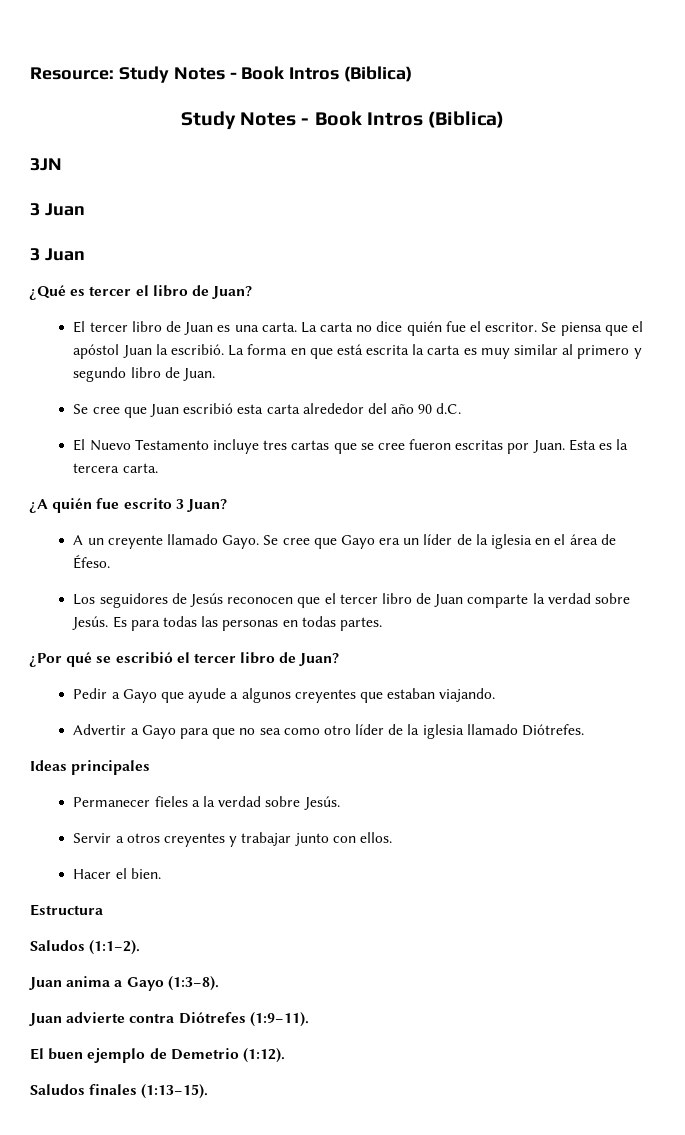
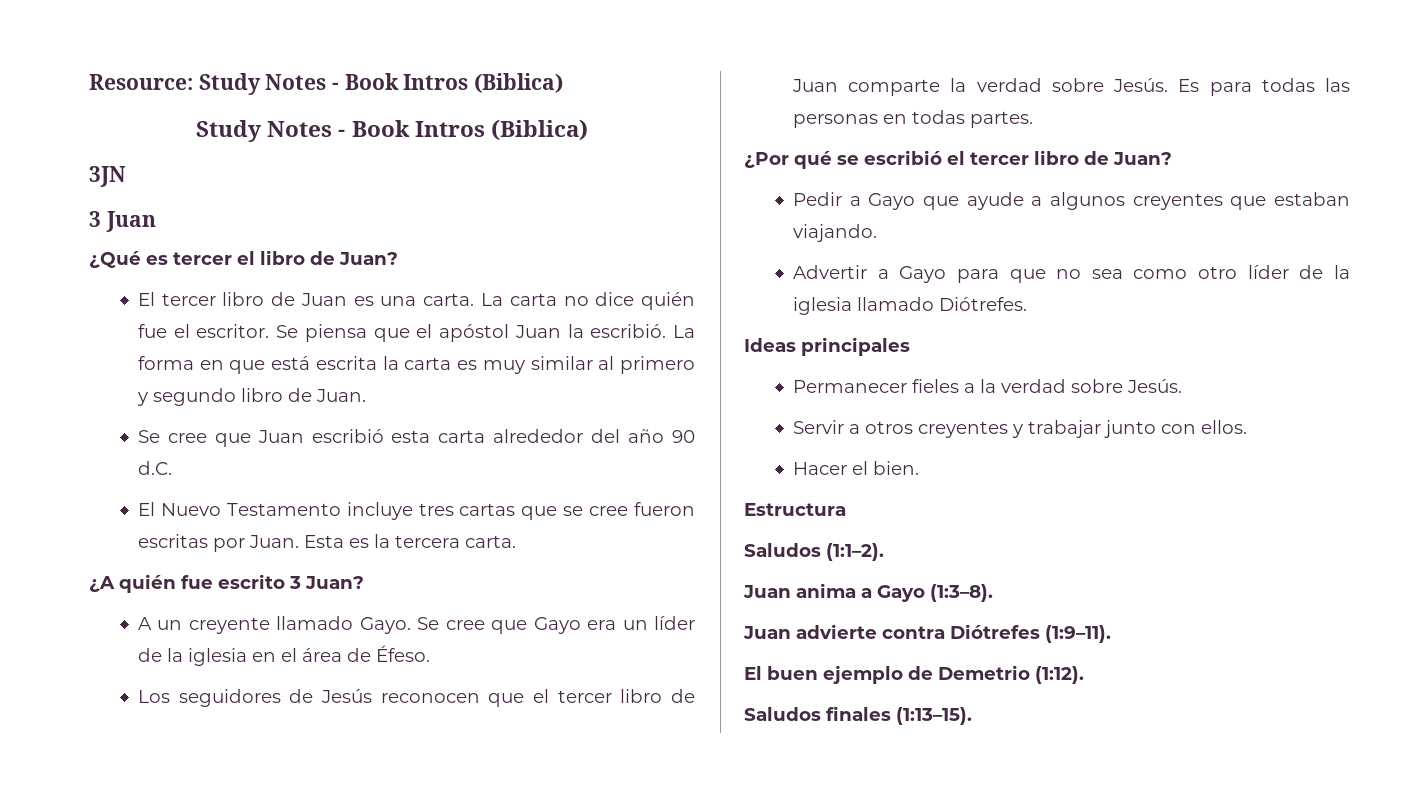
[30,248,85,261] // 3 Juan -> (156, 221) none

